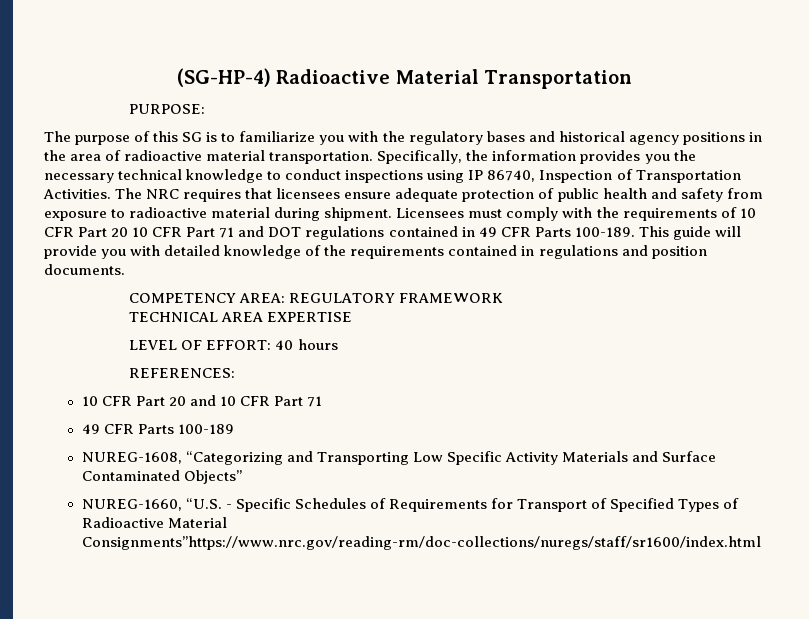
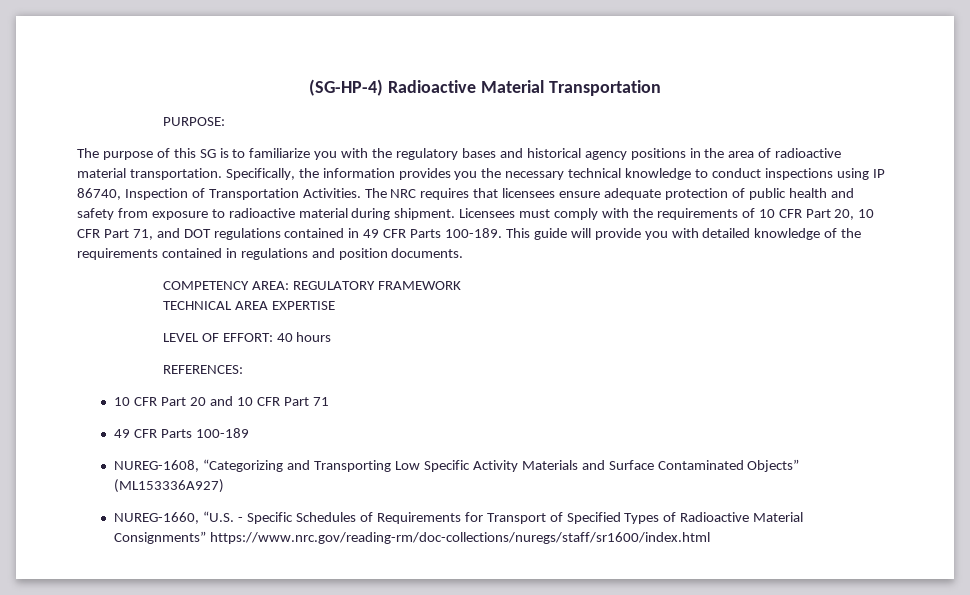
[111,227,235,238] 20 10 CFR Part 71 -> [834,209,875,220] [77,229,153,240] 20, 10 CFR Part 71,
(242, 477) none -> [114,479,225,493] (ML153336A927)
[81,536,761,550] Consignments”https://www.nrc.gov/reading-rm/doc-collections/nuregs/staff/sr1600/index.html -> [114,531,711,544] Consignments” https://www.nrc.gov/reading-rm/doc-collections/nuregs/staff/sr1600/index.html

